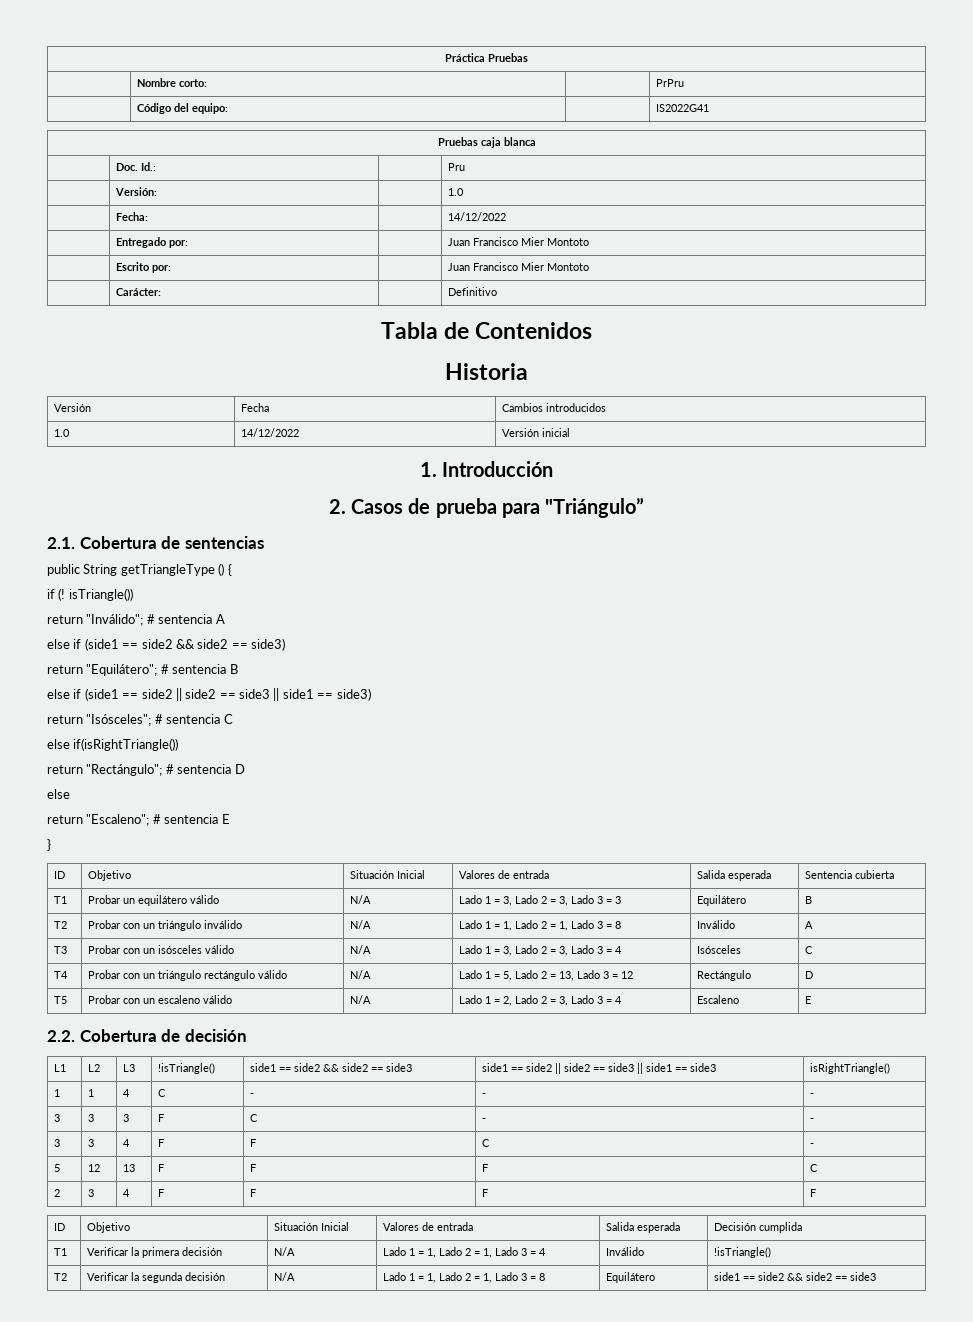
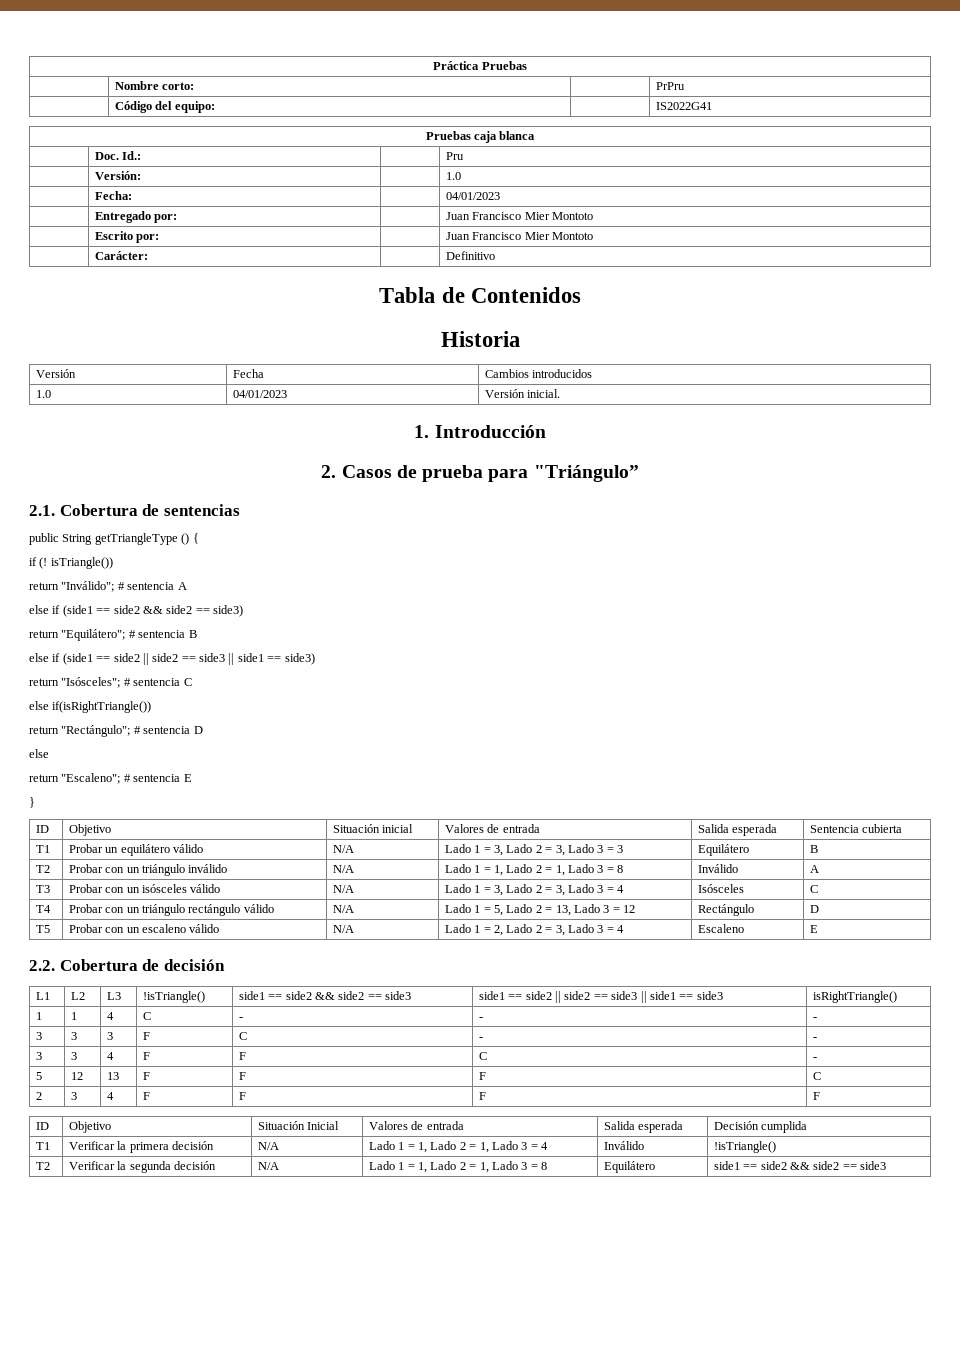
[448,212,507,221] 14/12/2022 -> [445,192,500,200] 04/01/2023
[241,428,300,437] [502,428,571,437] 14/12/2022 | Versión inicial -> [232,390,287,398] [484,389,561,398] 04/01/2023 | Versión inicial.
[397,870,426,879] Inicial -> [382,824,414,833] inicial

